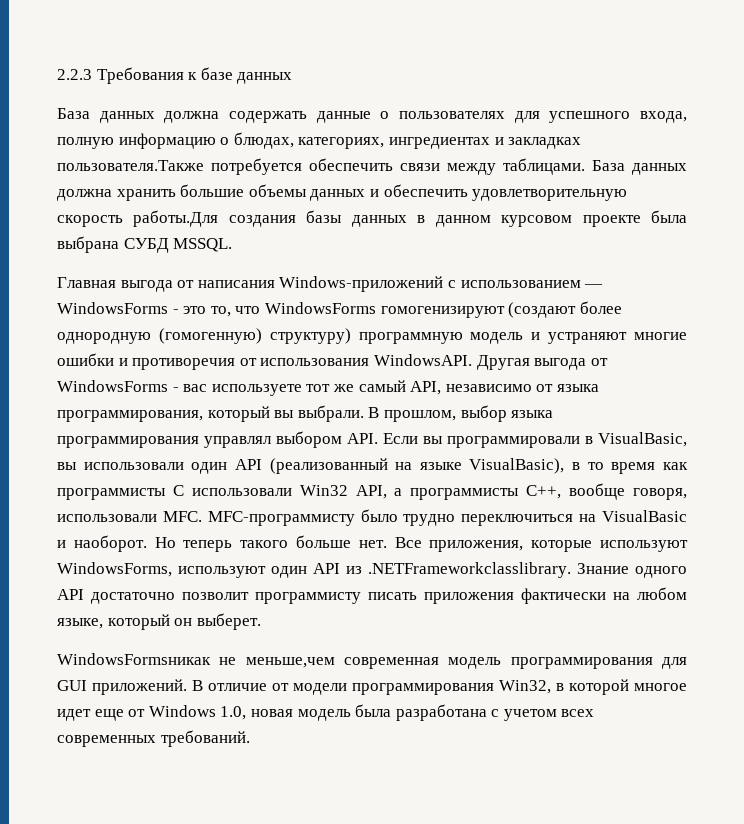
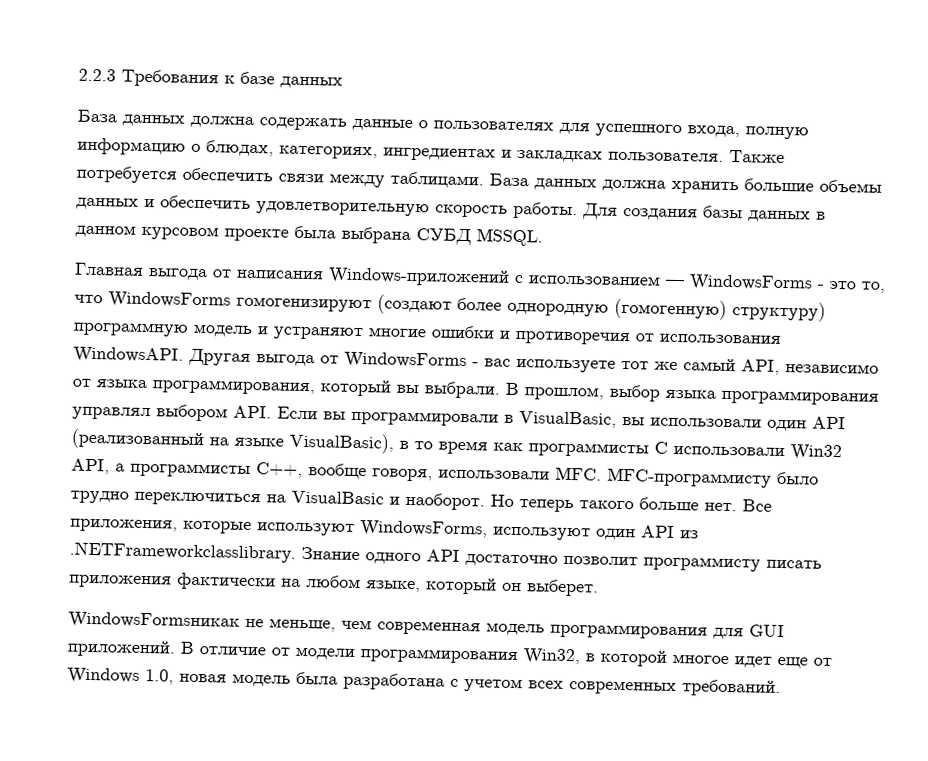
[57,160,204,171] пользователя.Также -> [608,149,785,163] пользователя. Также
[133,210,219,227] работы.Для -> [513,201,618,220] работы. Для
[245,657,335,668] меньше,чем -> [269,618,372,632] меньше, чем

